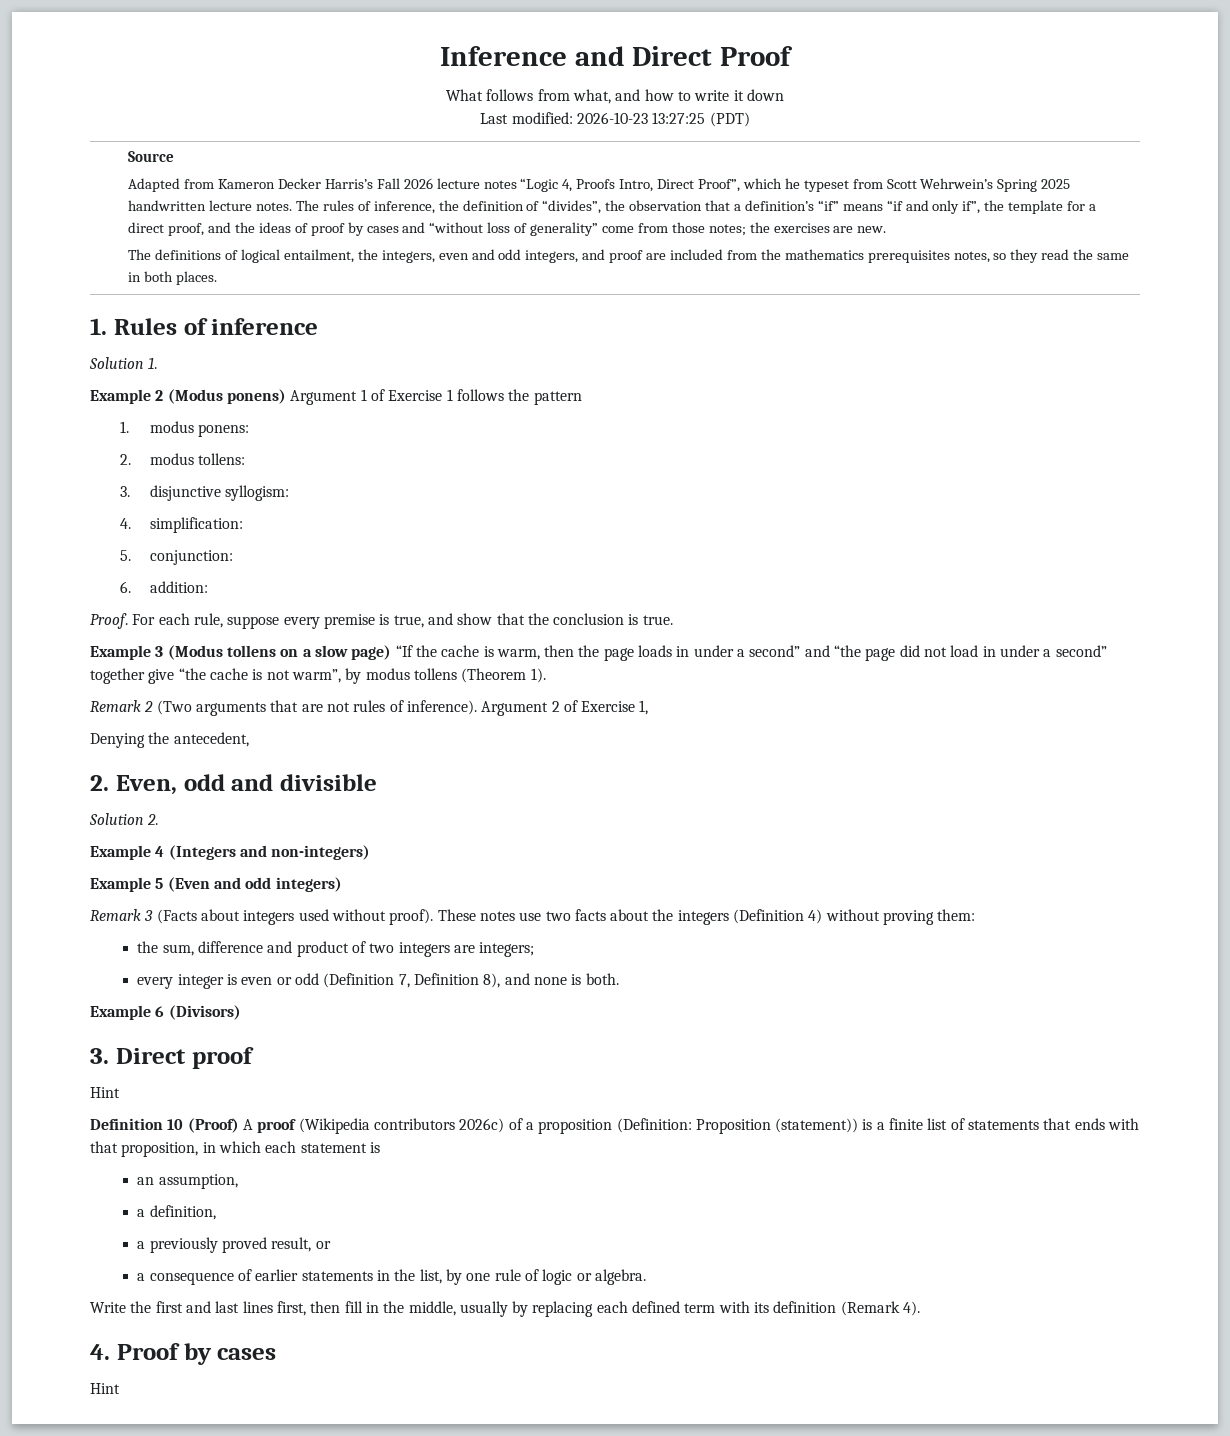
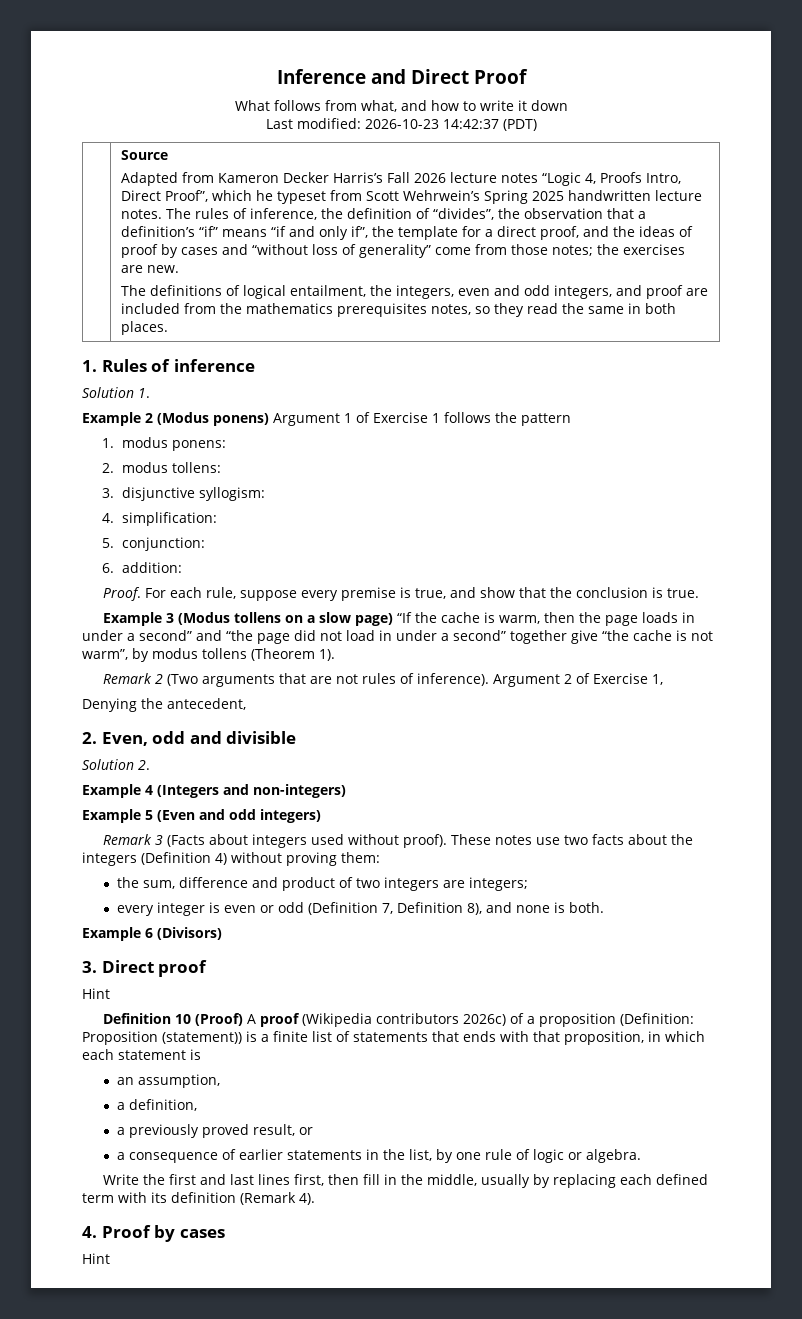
[652,112,706,124] 13:27:25 -> [442,119,499,129] 14:42:37

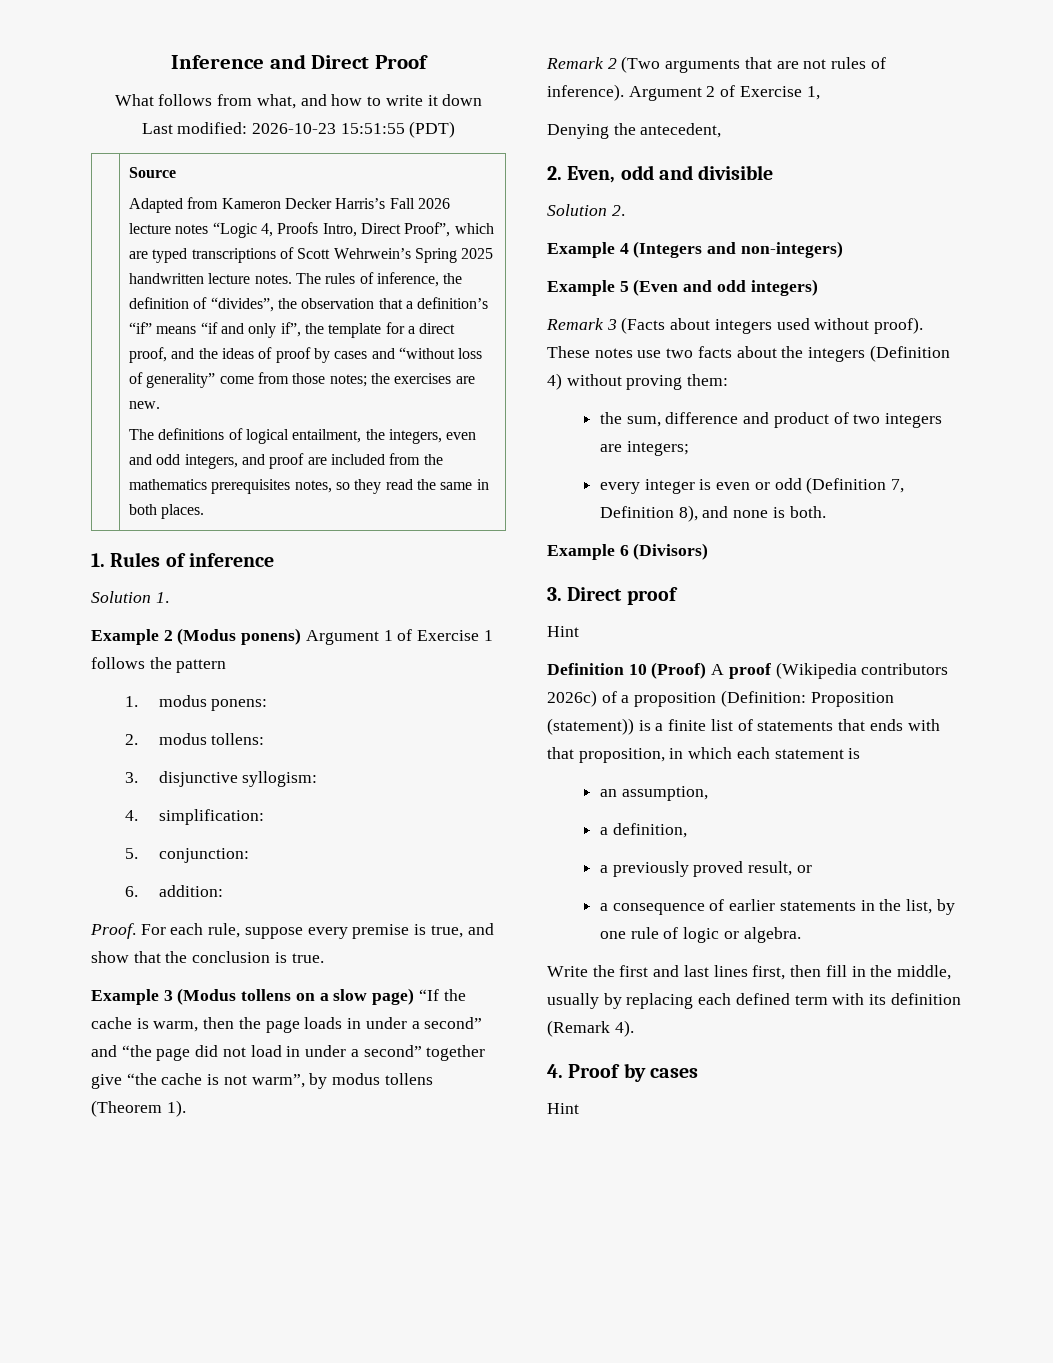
[442,119,499,129] 14:42:37 -> [340,123,405,134] 15:51:55
[255,190,362,204] he typeset from -> [128,247,294,263] are typed transcriptions of

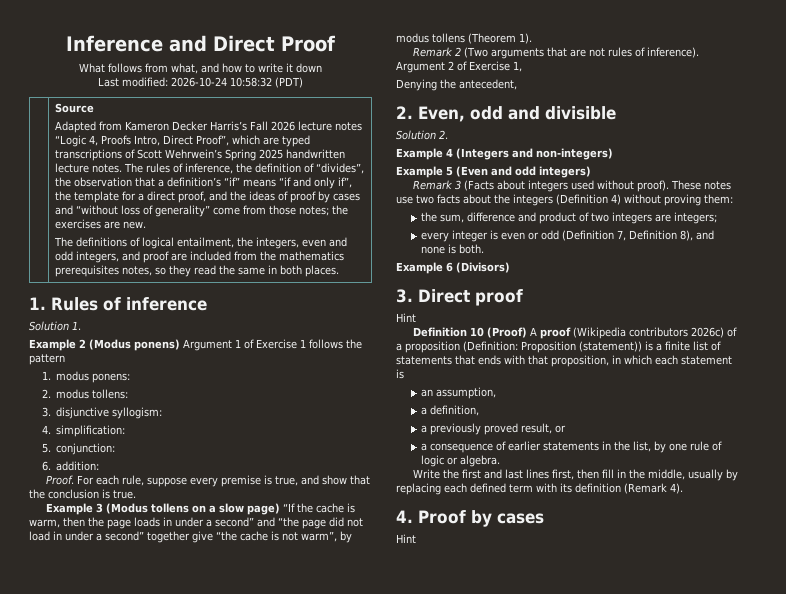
[252,123,405,134] 2026-10-23 15:51:55 -> [171,77,272,87] 2026-10-24 10:58:32

